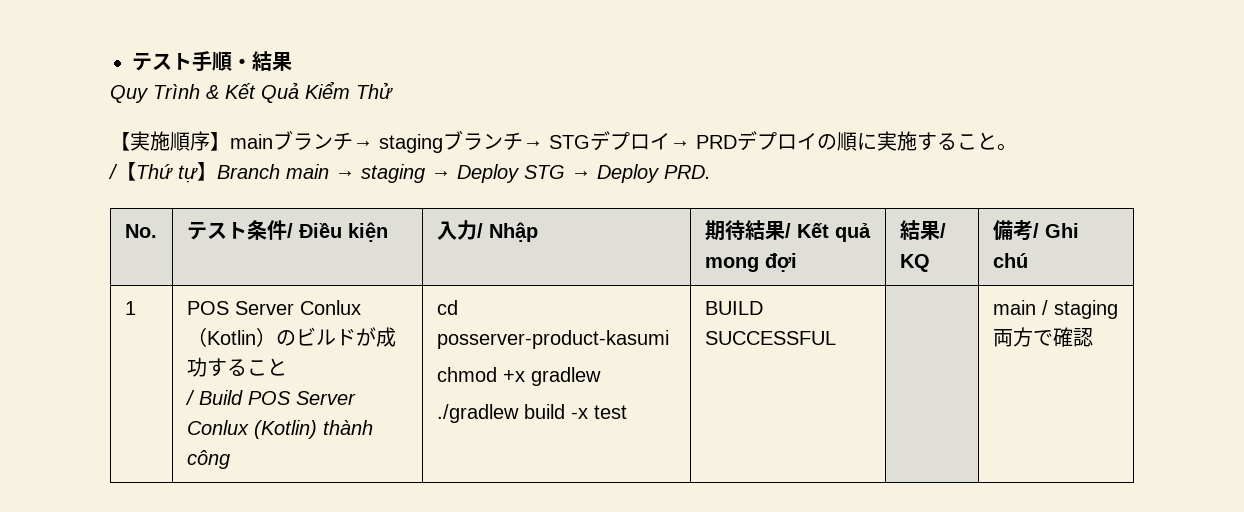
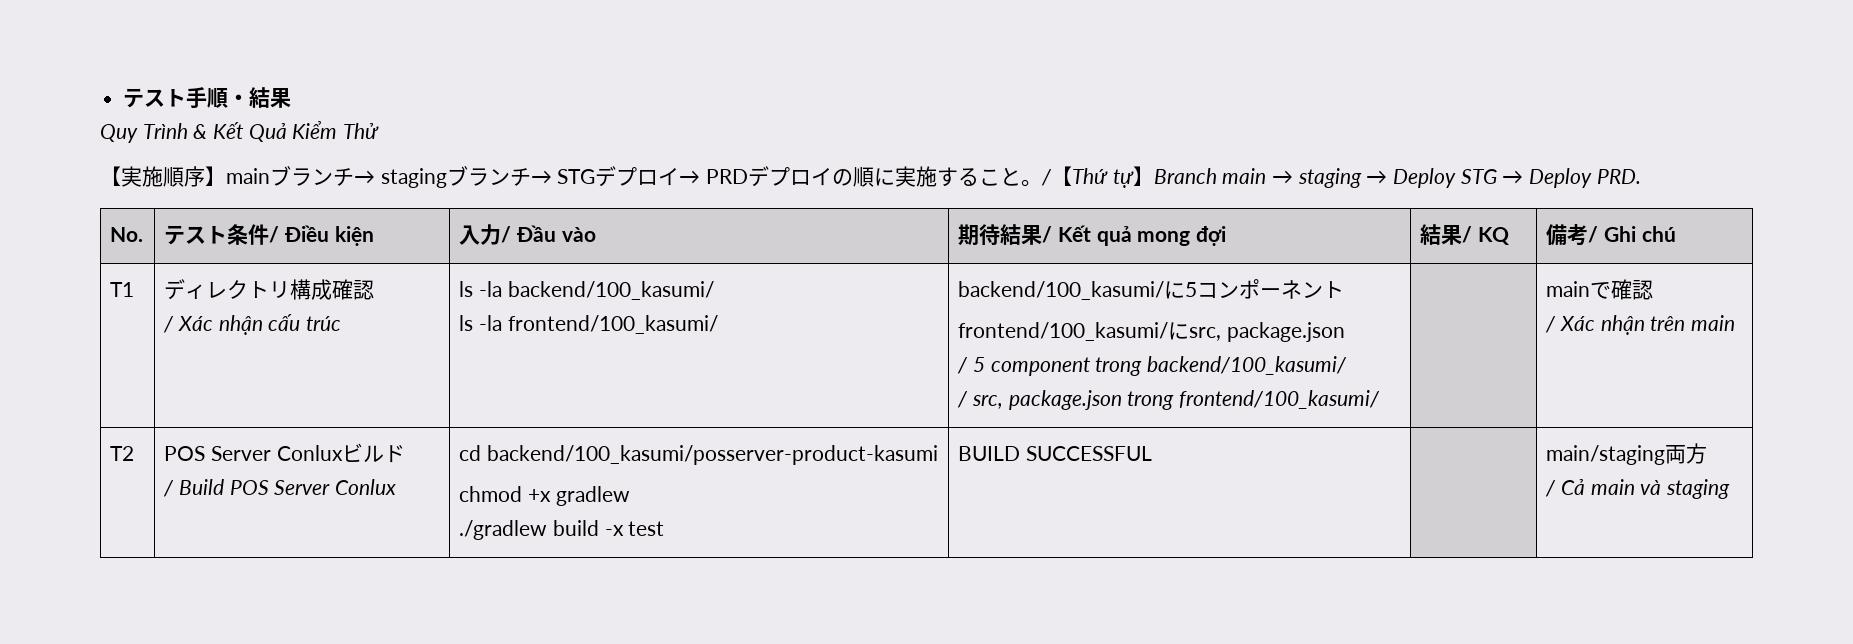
(1017, 147) // -> (1043, 183) none
[488,222,538,242] Nhập -> [516,225,596,242] Đầu vào
[124,301,136,315] [186,300,361,315] [186,327,296,347] 1 | POS Server Conlux（Kotlin）の -> [110,282,135,297] [164,279,375,300] [163,314,342,335] [459,281,714,300] [459,315,718,334] [958,279,1345,300] [958,322,1346,342] [957,356,1348,376] [957,390,1381,410] [1546,279,1654,300] [1545,315,1736,335] [110,446,135,461] [164,445,343,461] T1 | ディレクトリ構成確認 // / Xác nhận cấu trúc | ls -la backend/100_kasumi/ // ls -la frontend/100_kasumi/ | backend/100_kasumi/に5コンポーネント // frontend/100_kasumi/にsrc, package.json // / 5 component trong backend/100_kasumi/ // / src, package.json trong frontend/100_kasumi/ | | mainで確認 // / Xác nhận trên main // T2 | POS Server Conlux
[355,327,396,347] [186,357,287,377] が成功すること -> (405, 454) none
[253,420,373,439] [186,450,230,469] (Kotlin) thành công -> (397, 487) none
[436,330,669,349] posserver-product-kasumi -> [487,445,939,465] backend/100_kasumi/posserver-product-kasumi
[992,300,1118,319] [992,327,1093,347] main / staging両方で確認 -> [1546,443,1708,465] [1545,479,1731,499] main/staging両方 // / Cả main và staging

